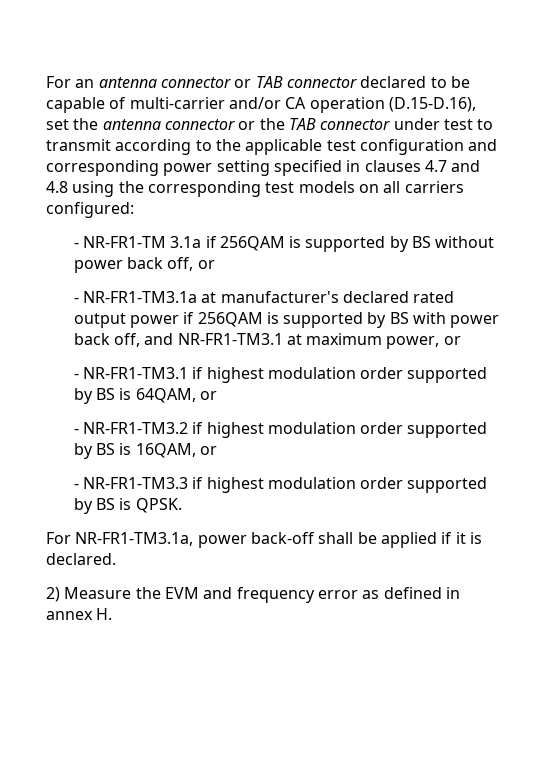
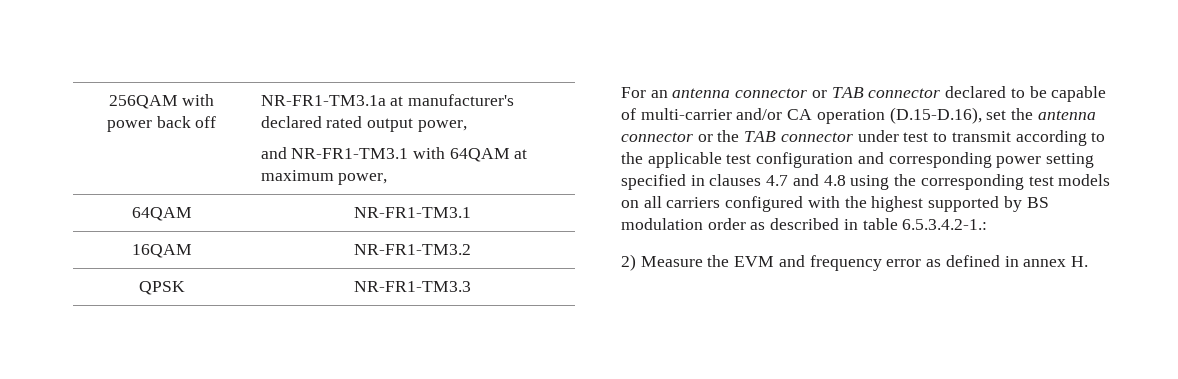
(46, 82) none -> [108,94,215,109] [106,116,217,132] [260,94,514,106] [260,116,467,132] [260,147,528,162] [260,170,388,185] [131,207,192,221] [353,207,471,218] [131,244,192,258] [353,244,471,255] [138,281,185,295] [353,281,471,292] 256QAM with power back off | NR-FR1-TM3.1a at manufacturer's declared rated output power, // and NR-FR1-TM3.1 with 64QAM at maximum power, // 64QAM | NR-FR1-TM3.1 // 16QAM | NR-FR1-TM3.2 // QPSK | NR-FR1-TM3.3 //
[46,202,134,218] [73,236,495,252] [73,257,215,273] [73,291,455,303] [73,312,500,328] [73,333,461,349] [73,367,488,383] [73,388,217,404] [73,422,488,438] [73,443,217,459] [73,477,488,493] [73,498,182,514] [46,532,482,548] [46,553,116,565] configured: // - NR-FR1-TM 3.1a if 256QAM is supported by BS without power back off, or // - NR-FR1-TM3.1a at manufacturer's declared rated output power if 256QAM is supported by BS with power back off, and NR-FR1-TM3.1 at maximum power, or // - NR-FR1-TM3.1 if highest modulation order supported by BS is 64QAM, or // - NR-FR1-TM3.2 if highest modulation order supported by BS is 16QAM, or // - NR-FR1-TM3.3 if highest modulation order supported by BS is QPSK. // For NR-FR1-TM3.1a, power back-off shall be applied if it is declared. -> [725,196,1049,212] [621,218,988,230] configured with the highest supported by BS modulation order as described in table 6.5.3.4.2-1.:

